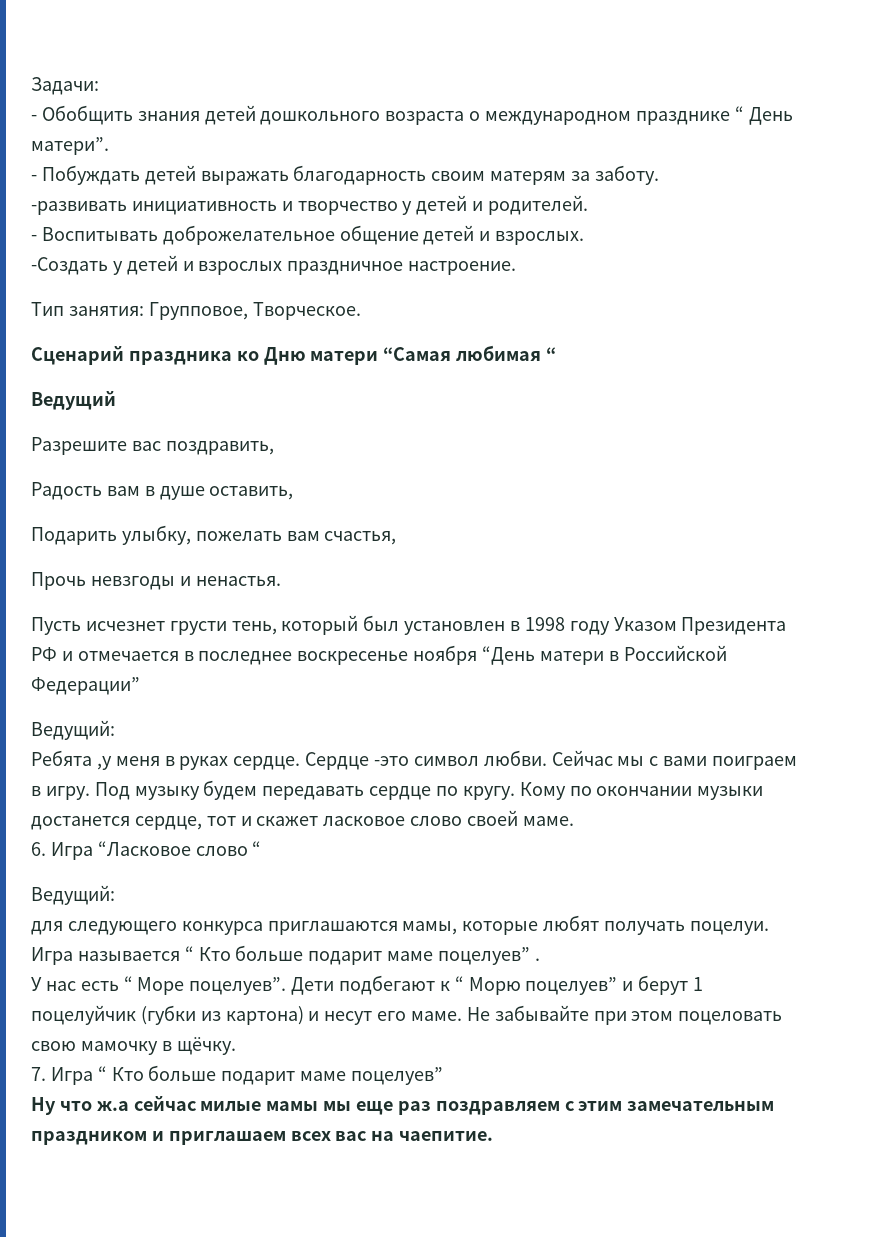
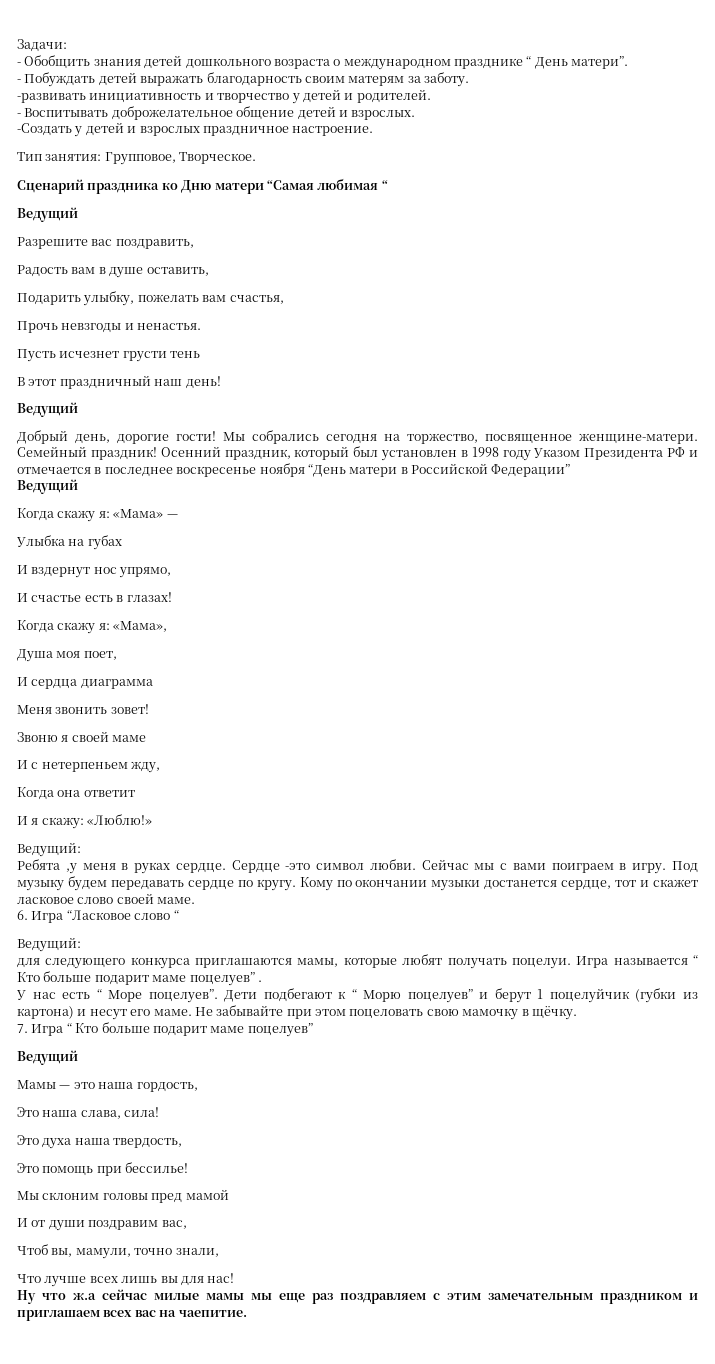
[231,621,277,635] тень, -> [170,351,201,358] [17,375,221,389] [17,402,78,417] [17,430,698,444] [17,446,291,460] тень // В этот праздничный наш день! // Ведущий // Добрый день, дорогие гости! Мы собрались сегодня на торжество, посвященное женщине-матери. Семейный праздник! Осенний праздник,
(140, 686) none -> [17,479,78,494] [17,508,178,522] [16,535,122,550] [17,565,172,578] [17,592,172,602] [17,620,168,634] [17,649,117,662] [17,677,153,689] [17,704,149,714] [17,731,147,742] [17,760,161,773] [17,787,135,800] [17,814,153,829] // Ведущий // Когда скажу я: «Мама» — // Улыбка на губах // И вздернут нос упрямо, // И счастье есть в глазах! // Когда скажу я: «Мама», // Душа моя поет, // И сердца диаграмма // Меня звонить зовет! // Звоню я своей маме // И с нетерпеньем жду, // Когда она ответит // И я скажу: «Люблю!»
(444, 1076) none -> [17,1050,78,1065] [17,1080,198,1092] [17,1107,160,1119] [17,1135,183,1149] [17,1162,189,1176] [17,1189,229,1203] [17,1218,187,1231] [17,1244,219,1259] [17,1273,235,1287] // Ведущий // Мамы — это наша гордость, // Это наша слава, сила! // Это духа наша твердость, // Это помощь при бессилье! // Мы склоним головы пред мамой // И от души поздравим вас, // Чтоб вы, мамули, точно знали, // Что лучше всех лишь вы для нас!

